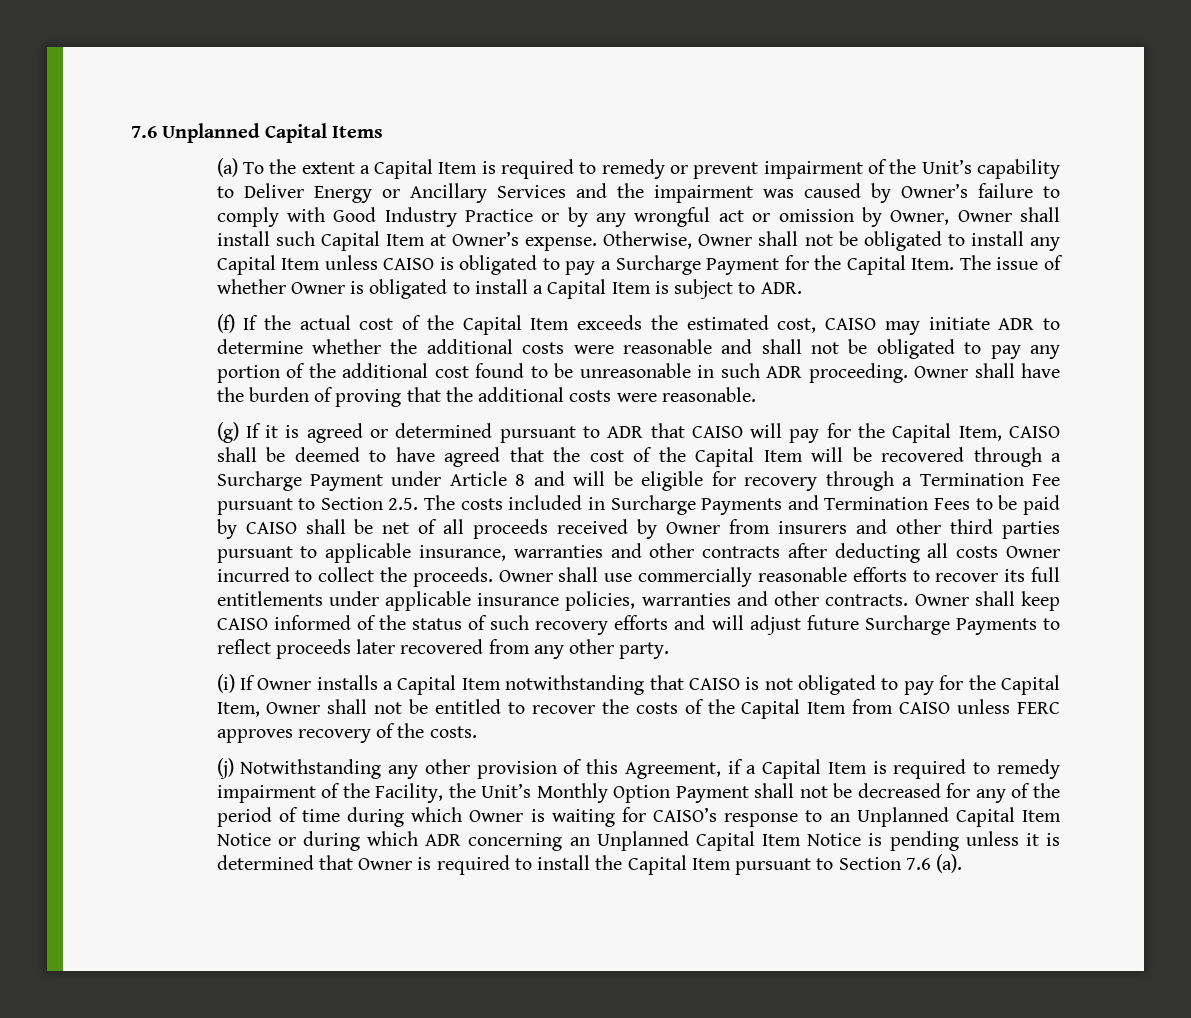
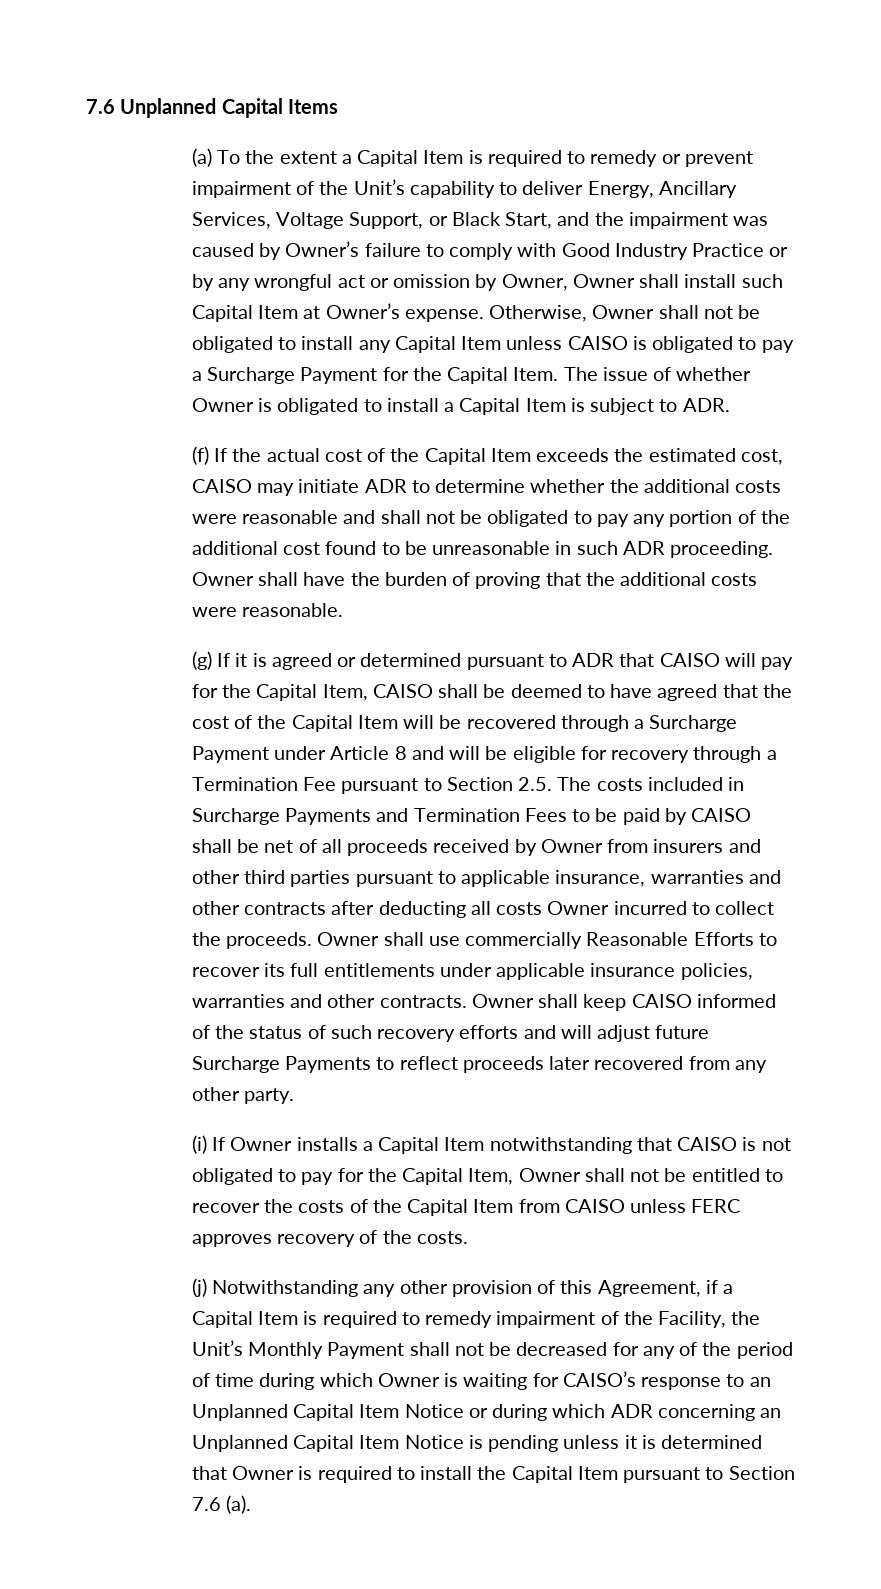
[243,183,566,203] Deliver Energy or Ancillary Services -> [522,181,737,198] [191,212,553,229] deliver Energy, Ancillary Services, Voltage Support, or Black Start,
[757,567,907,582] reasonable efforts -> [586,932,754,946] Reasonable Efforts
[613,785,671,803] Option -> (324, 1350) none

